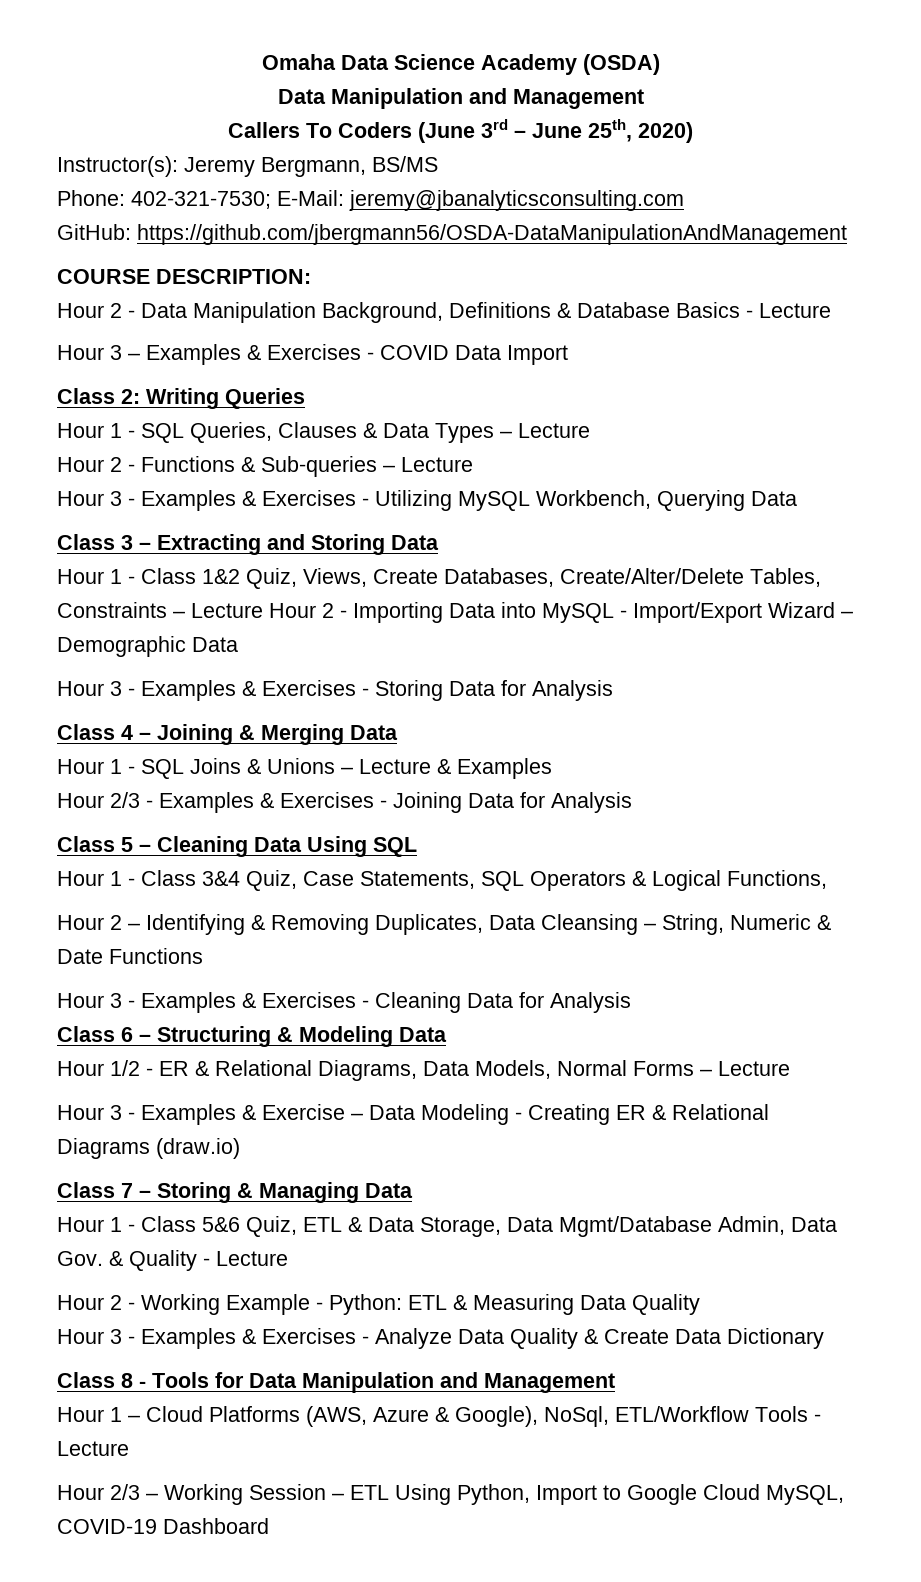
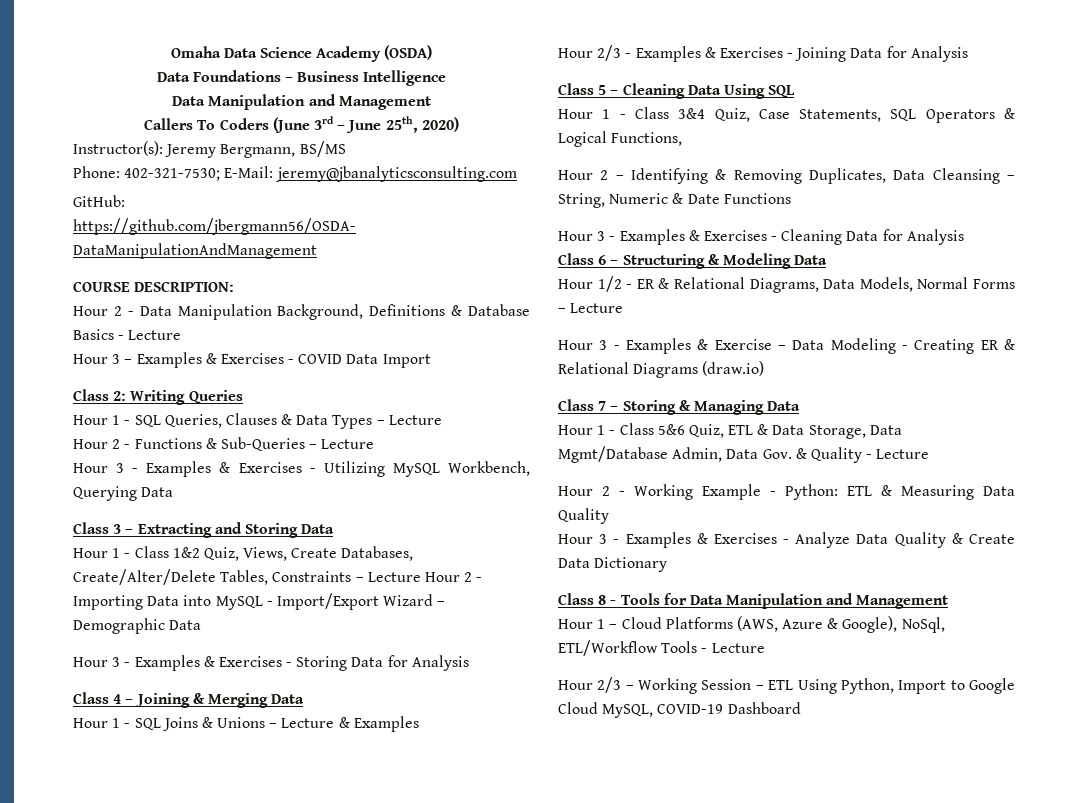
(660, 64) none -> [156,70,447,86] // Data Foundations – Business Intelligence
[261,456,377,477] Sub-queries -> [220,437,305,451] Sub-Queries

